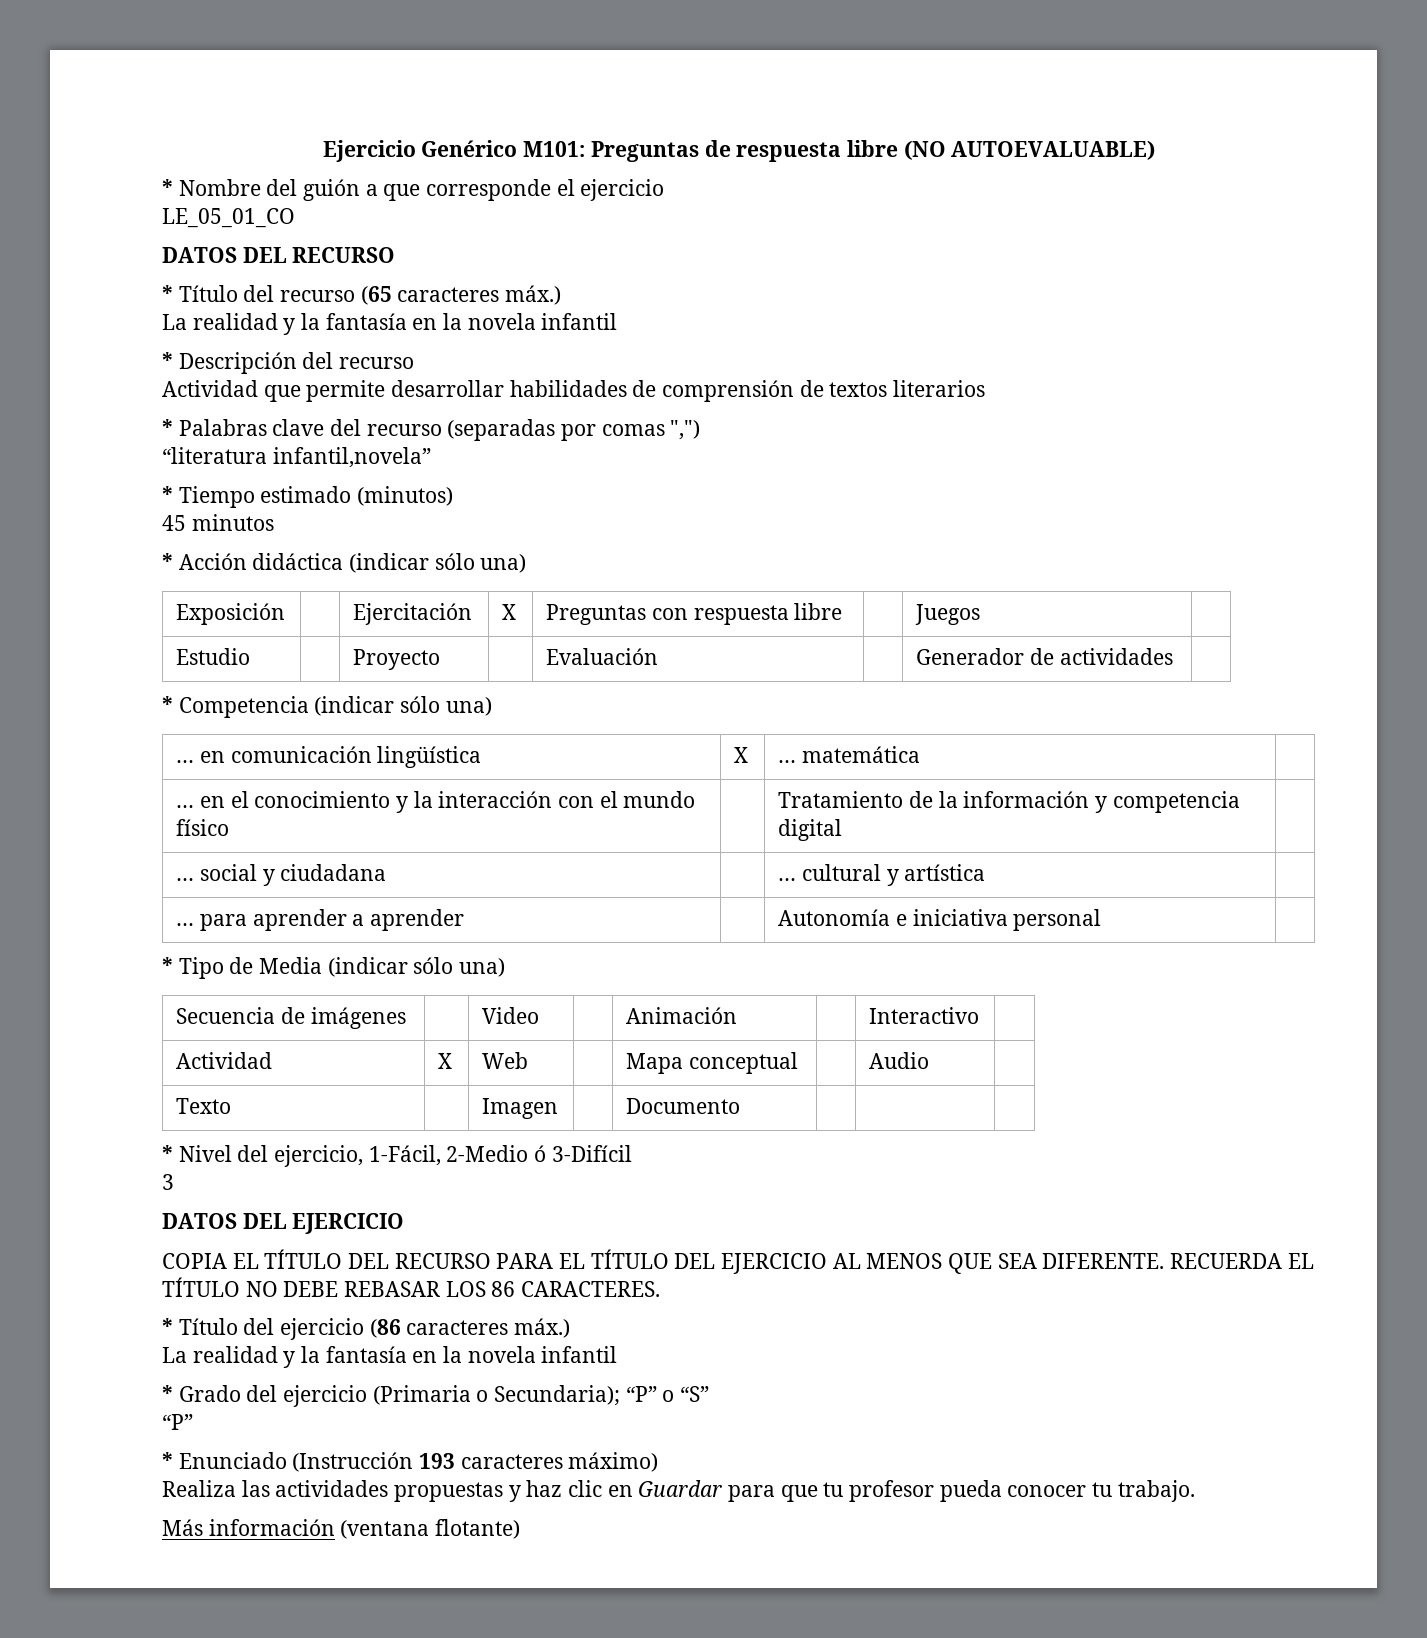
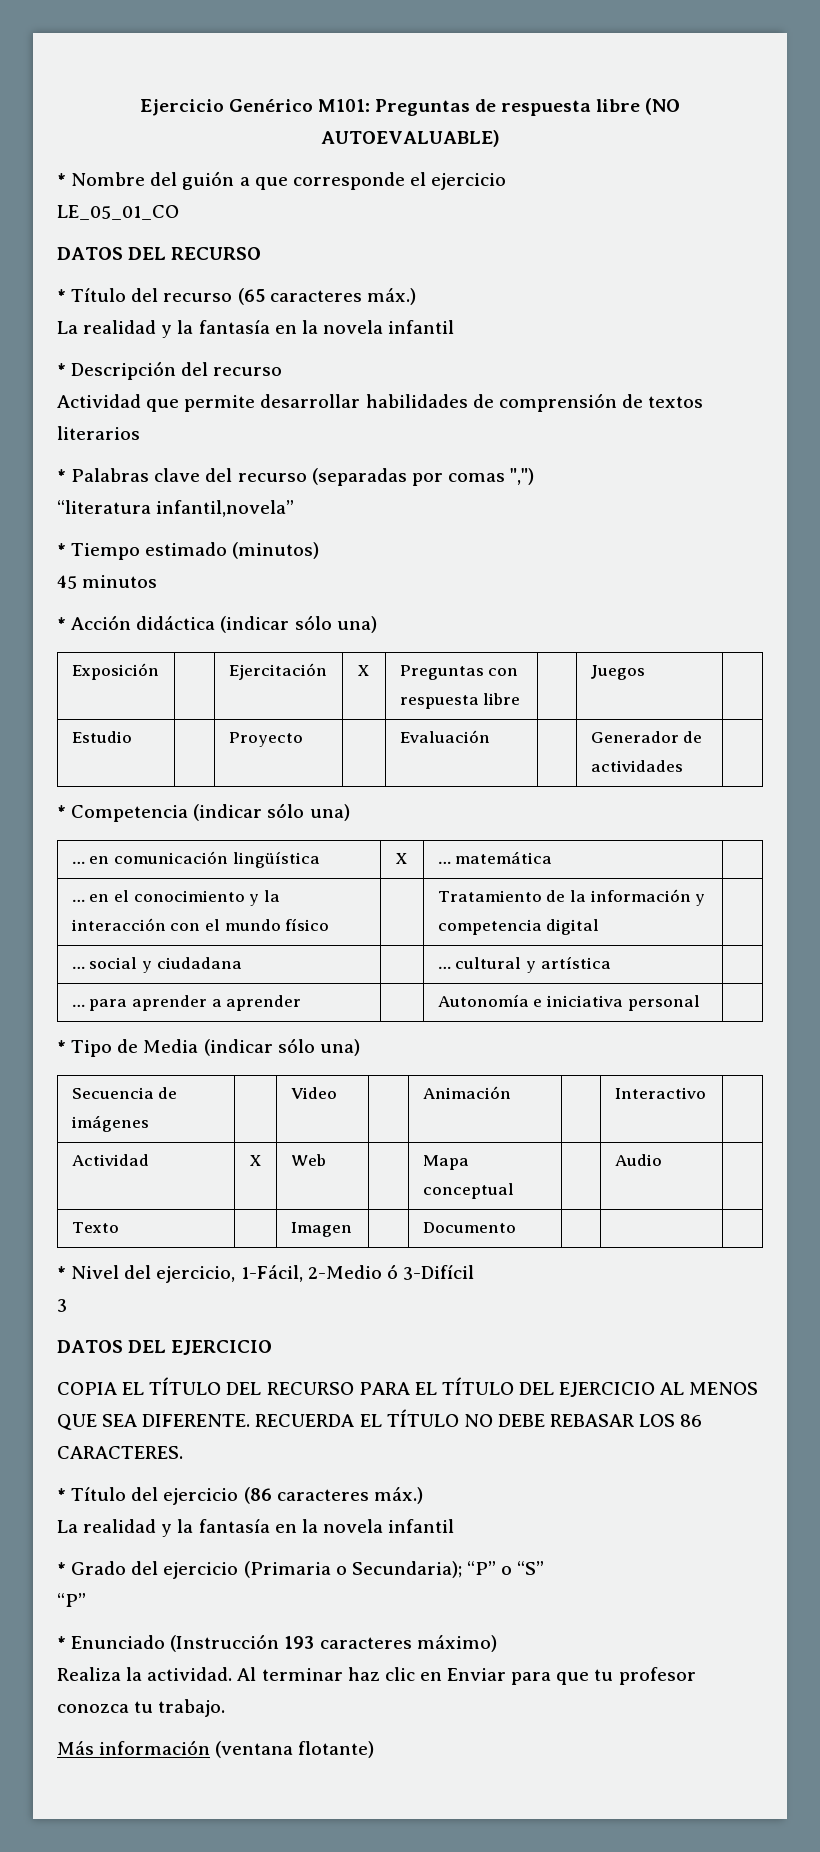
[241,1480,521,1502] las actividades propuestas y -> [126,1667,343,1681] la actividad. Al terminar
[638,1480,723,1497] Guardar -> [447,1668,507,1681] Enviar
[939,1480,1087,1502] pueda conocer -> [57,1704,129,1713] conozca

